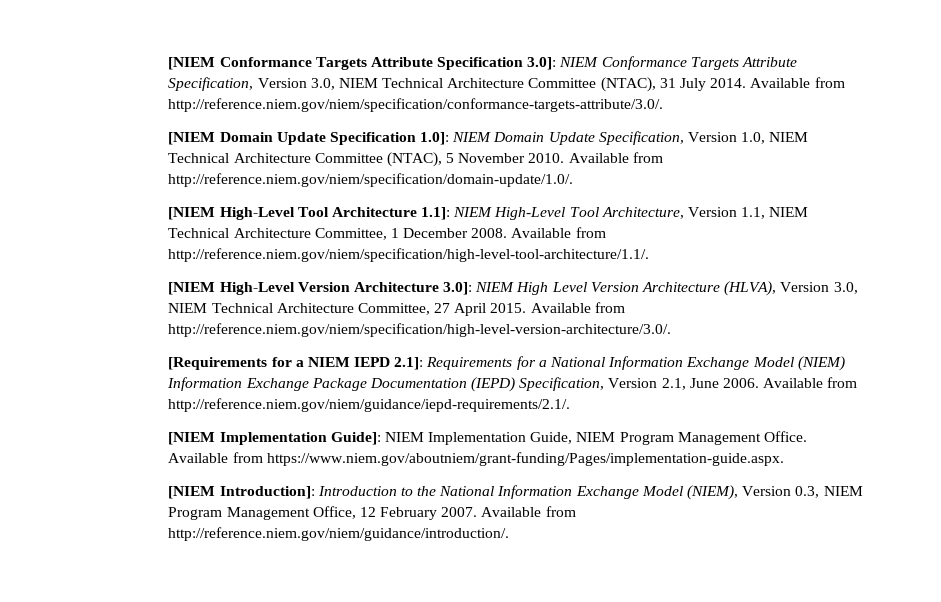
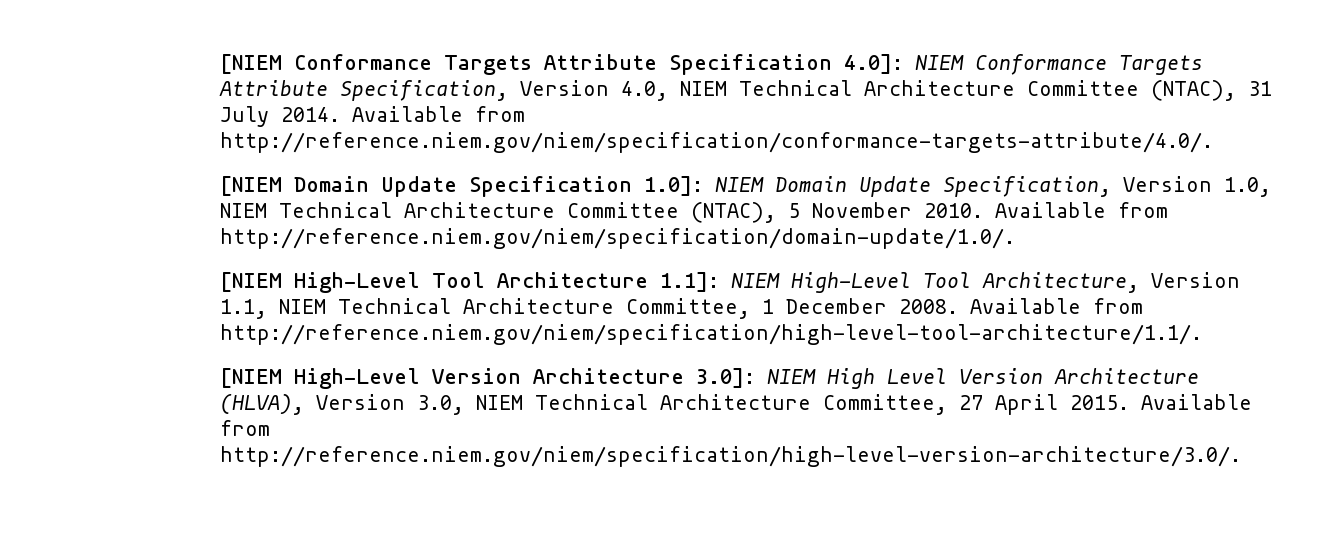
[527,57,557,70] 3.0]: -> [844,54,904,74] 4.0]:
[310,78,335,90] 3.0, -> [621,81,669,101] 4.0,
[168,98,664,112] http://reference.niem.gov/niem/specification/conformance-targets-attribute/3.0/. -> [220,132,1214,153] http://reference.niem.gov/niem/specification/conformance-targets-attribute/4.0/.
[168,356,845,371] [167,377,858,392] [168,398,571,412] [168,431,807,445] [168,452,784,466] [168,485,863,500] [168,506,576,520] [168,527,510,541] // [Requirements for a NIEM IEPD 2.1]: Requirements for a National Information Exchange Model (NIEM) Information Exchange Package Documentation (IEPD) Specification, Version 2.1, June 2006. Available from http://reference.niem.gov/niem/guidance/iepd-requirements/2.1/. // [NIEM Implementation Guide]: NIEM Implementation Guide, NIEM Program Management Office. Available from https://www.niem.gov/aboutniem/grant-funding/Pages/implementation-guide.aspx. // [NIEM Introduction]: Introduction to the National Information Exchange Model (NIEM), Version 0.3, NIEM Program Management Office, 12 February 2007. Available from http://reference.niem.gov/niem/guidance/introduction/. -> (1242, 456) none

